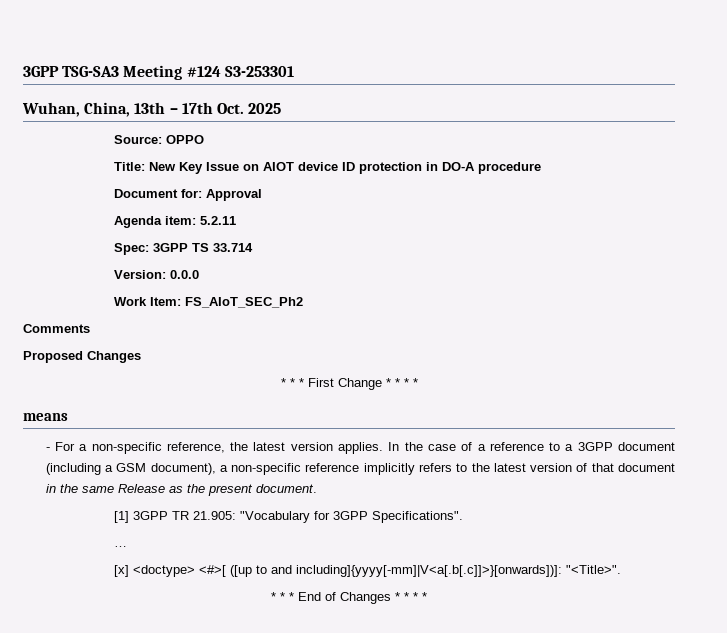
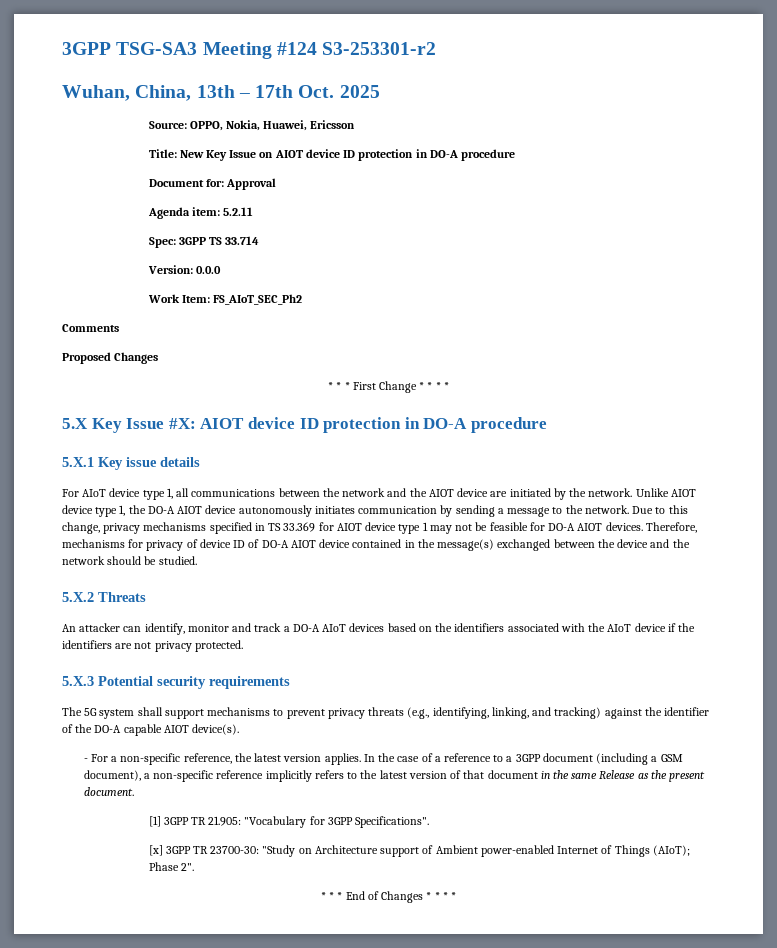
[224,66,294,77] S3-253301 -> [322,42,437,55] S3-253301-r2
[165,135,204,144] OPPO -> [189,120,356,131] OPPO, Nokia, Huawei, Ericsson
[23,413,68,421] means -> [62,417,547,433] [62,457,200,470] [62,488,696,500] [62,505,688,517] [62,522,697,534] [62,539,690,551] [62,556,197,565] [62,592,146,602] [62,623,696,635] [62,640,243,652] [62,676,290,689] [62,707,710,719] [62,724,240,736] 5.X Key Issue #X: AIOT device ID protection in DO-A procedure // 5.X.1 Key issue details // For AIoT device type 1, all communications between the network and the AIOT device are initiated by the network. Unlike AIOT device type 1, the DO-A AIOT device autonomously initiates communication by sending a message to the network. Due to this change, privacy mechanisms specified in TS 33.369 for AIOT device type 1 may not be feasible for DO-A AIOT devices. Therefore, mechanisms for privacy of device ID of DO-A AIOT device contained in the message(s) exchanged between the device and the network should be studied. // 5.X.2 Threats // An attacker can identify, monitor and track a DO-A AIoT devices based on the identifiers associated with the AIoT device if the identifiers are not privacy protected. // 5.X.3 Potential security requirements // The 5G system shall support mechanisms to prevent privacy threats (e.g., identifying, linking, and tracking) against the identifier of the DO-A capable AIOT device(s).
[113,546,127,547] // … -> (430, 822) none
[132,565,621,577] <doctype> <#>[ ([up to and including]{yyyy[-mm]|V<a[.b[.c]]>}[onwards])]: "<Title>". -> [165,845,690,857] [148,862,194,871] 3GPP TR 23700-30: "Study on Architecture support of Ambient power-enabled Internet of Things (AIoT); Phase 2".

